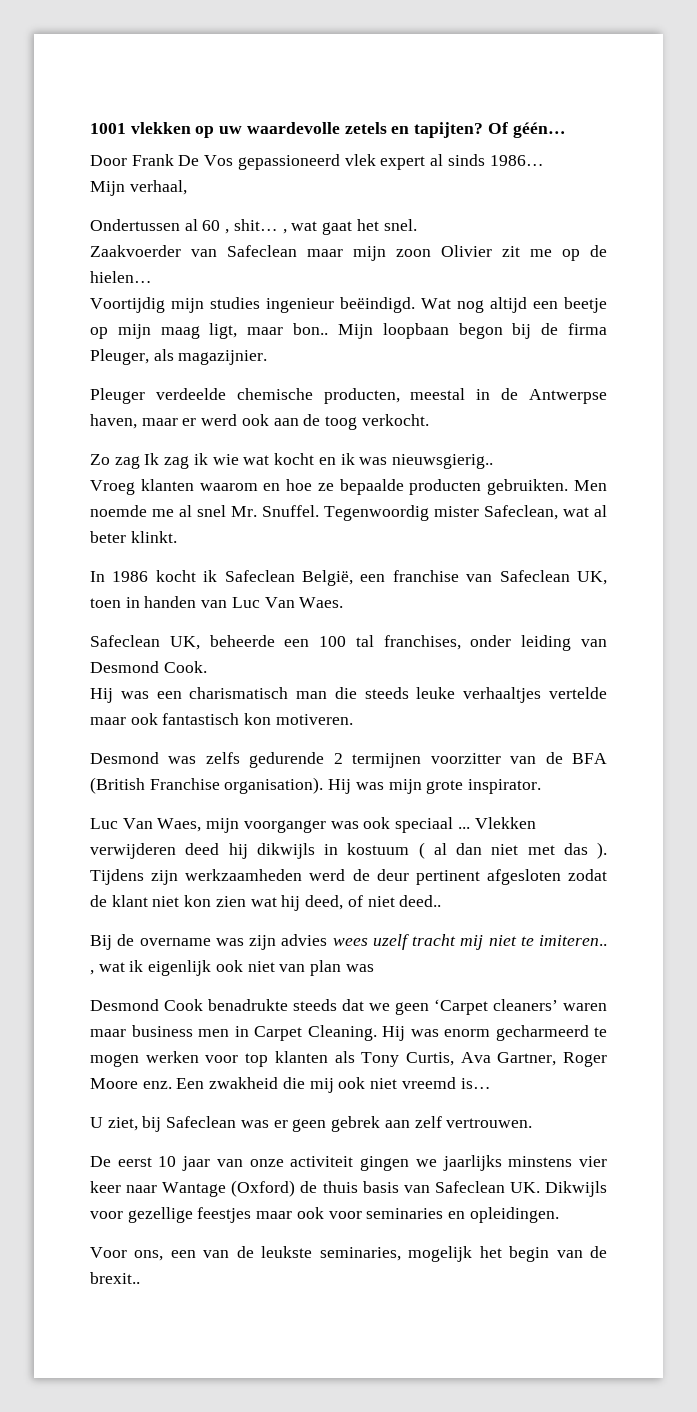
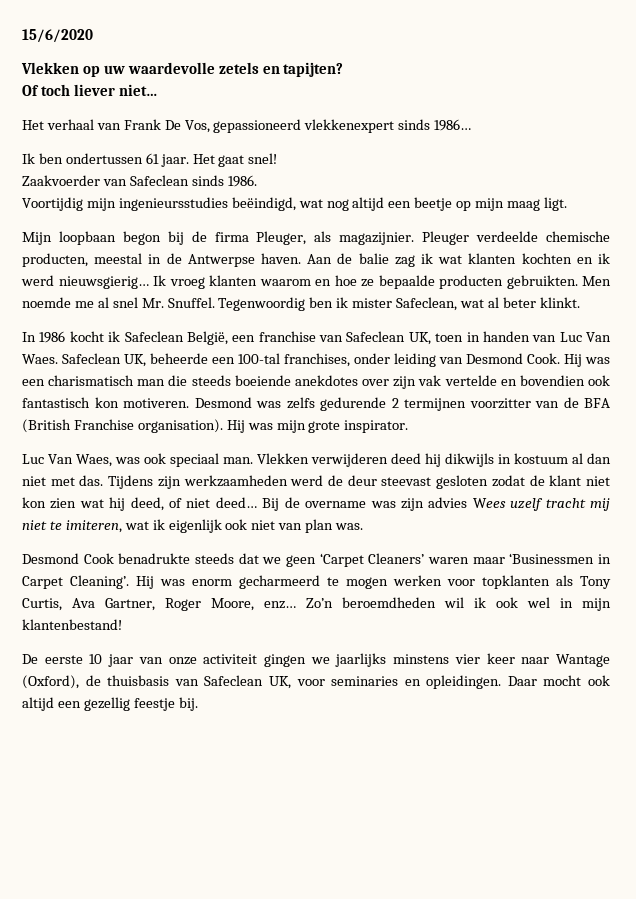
[90,122,191,134] 1001 vlekken -> [22,29,93,43] [21,62,79,74] 15/6/2020 // Vlekken
[487,122,566,138] [90,154,544,170] [90,180,187,196] [90,219,417,235] [90,245,607,261] [90,271,152,283] [90,297,451,313] Of géén… // Door Frank De Vos gepassioneerd vlek expert al sinds 1986… // Mijn verhaal, // Ondertussen al 60 , shit… , wat gaat het snel. // Zaakvoerder van Safeclean maar mijn zoon Olivier zit me op de hielen… // Voortijdig mijn studies ingenieur beëindigd. Wat -> [22,84,158,96] [22,119,472,133] [22,153,278,167] [22,175,257,187] [22,197,323,211] // Of toch liever niet… // Het verhaal van Frank De Vos, gepassioneerd vlekkenexpert sinds 1986… // Ik ben ondertussen 61 jaar. Het gaat snel! // Zaakvoerder van Safeclean sinds 1986. // Voortijdig mijn ingenieursstudies beëindigd, wat
[209,323,329,339] ligt, maar bon.. -> [543,197,567,211] ligt. //
(268, 357) // -> (415, 238) none
[90,414,429,430] [90,453,493,469] [90,480,135,495] haven, maar er werd ook aan de toog verkocht. // Zo zag Ik zag ik wie wat kocht en ik was nieuwsgierig.. // Vroeg -> [261,253,610,267] [21,275,205,289] haven. Aan de balie zag ik wat klanten kochten en ik werd nieuwsgierig… Ik vroeg
(429, 513) none -> [309,297,349,308] ben ik
(344, 602) // -> (58, 359) none
[319,635,374,647] 100 tal -> [238,353,280,364] 100-tal
(207, 667) // -> (560, 358) none
[416,687,607,703] [90,717,126,725] leuke verhaaltjes vertelde maar -> [234,375,585,389] boeiende anekdotes over zijn vak vertelde en bovendien
(353, 719) // -> (189, 403) none
[206,818,326,833] mijn voorganger -> (112, 460) none
[457,827,470,829] ... -> [223,457,253,464] man.
[418,842,425,859] ( -> (568, 458) none
[563,842,607,859] das ). -> [79,475,104,486] das.
[415,869,561,885] pertinent afgesloten -> [381,475,489,489] steevast gesloten
[399,895,442,907] deed.. // -> [215,497,257,508] deed…
[332,938,368,946] wees -> [472,498,506,508] Wees
[539,935,607,946] [90,970,94,975] imiteren.. , -> [65,520,122,533] imiteren,
[345,964,374,972] was -> [335,523,364,530] was.
[493,999,558,1011] cleaners’ -> [368,553,425,564] Cleaners’
[131,1025,229,1037] business men -> [509,553,595,564] ‘Businessmen
[307,1025,377,1041] Cleaning. -> [70,575,129,589] Cleaning’.
[245,1051,328,1067] top klanten -> [482,575,550,589] topklanten
[90,1077,491,1093] [90,1116,533,1132] [90,1156,152,1167] Moore enz. Een zwakheid die mij ook niet vreemd is… // U ziet, bij Safeclean was er geen gebrek aan zelf vertrouwen. // De eerst -> [211,597,611,611] [22,619,122,630] [22,654,83,664] Moore, enz… Zo’n beroemdheden wil ik ook wel in mijn klantenbestand! // De eerste
[231,1180,608,1197] [90,1207,559,1223] [90,1246,607,1262] [90,1272,140,1284] (Oxford) de thuis basis van Safeclean UK. Dikwijls voor gezellige feestjes maar ook voor seminaries en opleidingen. // Voor ons, een van de leukste seminaries, mogelijk het begin van de brexit.. -> [22,675,610,689] [22,697,198,711] (Oxford), de thuisbasis van Safeclean UK, voor seminaries en opleidingen. Daar mocht ook altijd een gezellig feestje bij.

